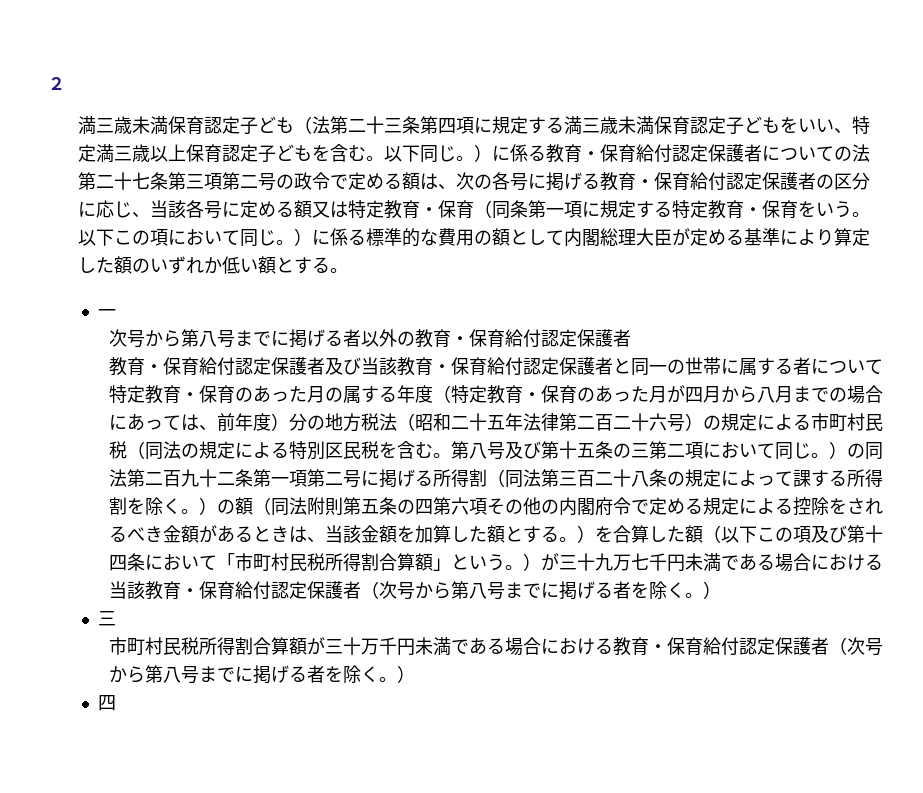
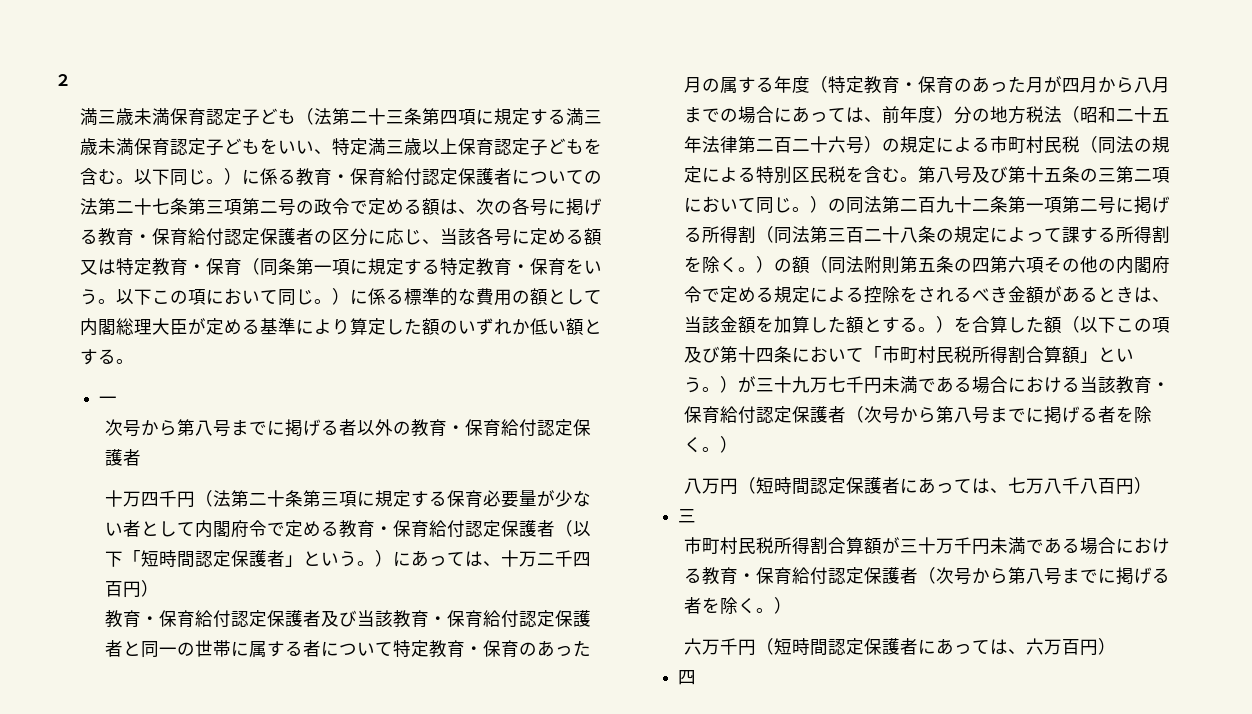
(631, 338) none -> [105,490,592,508] [105,520,592,538] [105,550,592,568] [105,580,160,598] // 十万四千円（法第二十条第三項に規定する保育必要量が少ない者として内閣府令で定める教育・保育給付認定保護者（以下「短時間認定保護者」という。）にあっては、十万二千四百円）
(721, 590) none -> [684,477,1153,495] // 八万円（短時間認定保護者にあっては、七万八千八百円）
(415, 674) none -> [684,638,1117,656] // 六万千円（短時間認定保護者にあっては、六万百円）

